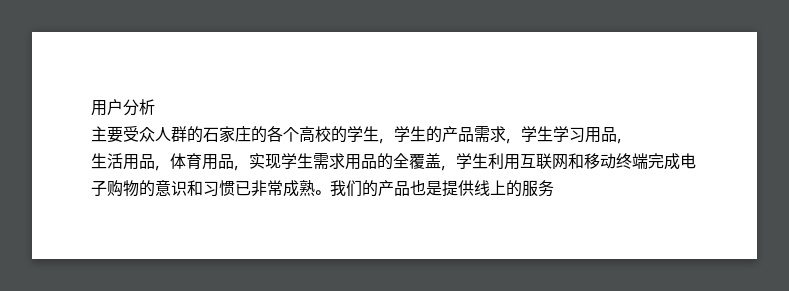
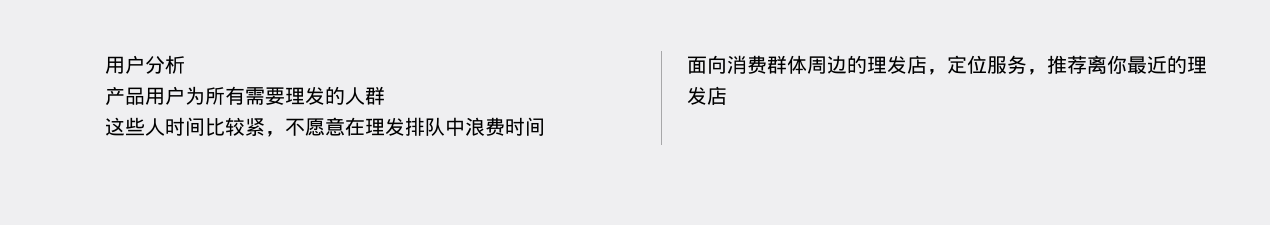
[91,126,632,144] [91,153,696,171] [91,180,554,197] 主要受众人群的石家庄的各个高校的学生，学生的产品需求，学生学习用品， // 生活用品，体育用品，实现学生需求用品的全覆盖，学生利用互联网和移动终端完成电子购物的意识和习惯已非常成熟。我们的产品也是提供线上的服务 -> [105,86,385,105] [105,117,545,137] [687,55,1207,75] [687,86,727,105] 产品用户为所有需要理发的人群 // 这些人时间比较紧，不愿意在理发排队中浪费时间 // 面向消费群体周边的理发店，定位服务，推荐离你最近的理发店

